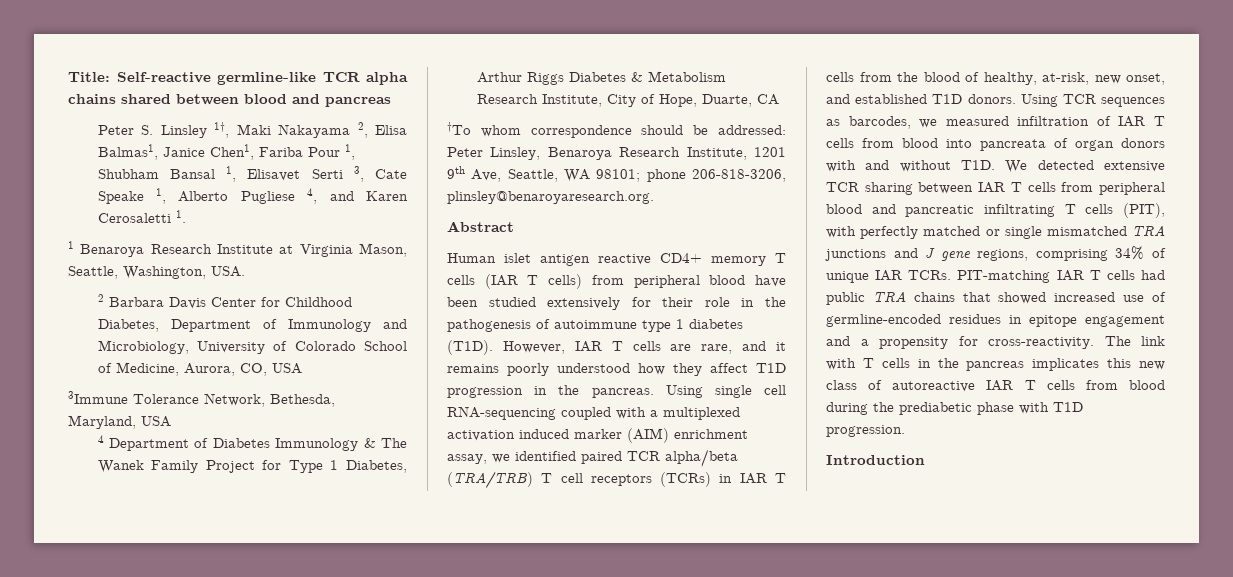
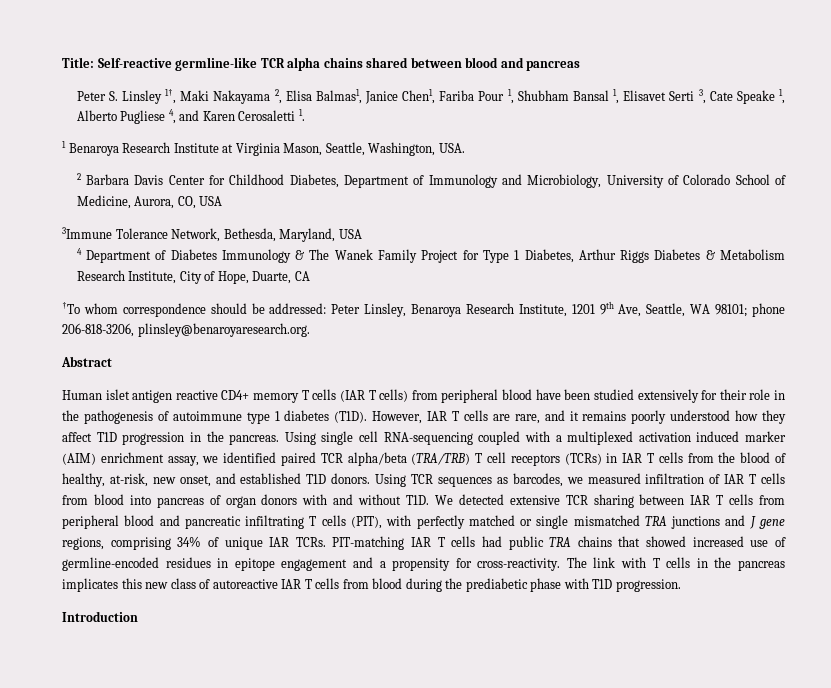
[980,139,1046,151] pancreata -> [156,497,204,508] pancreas

